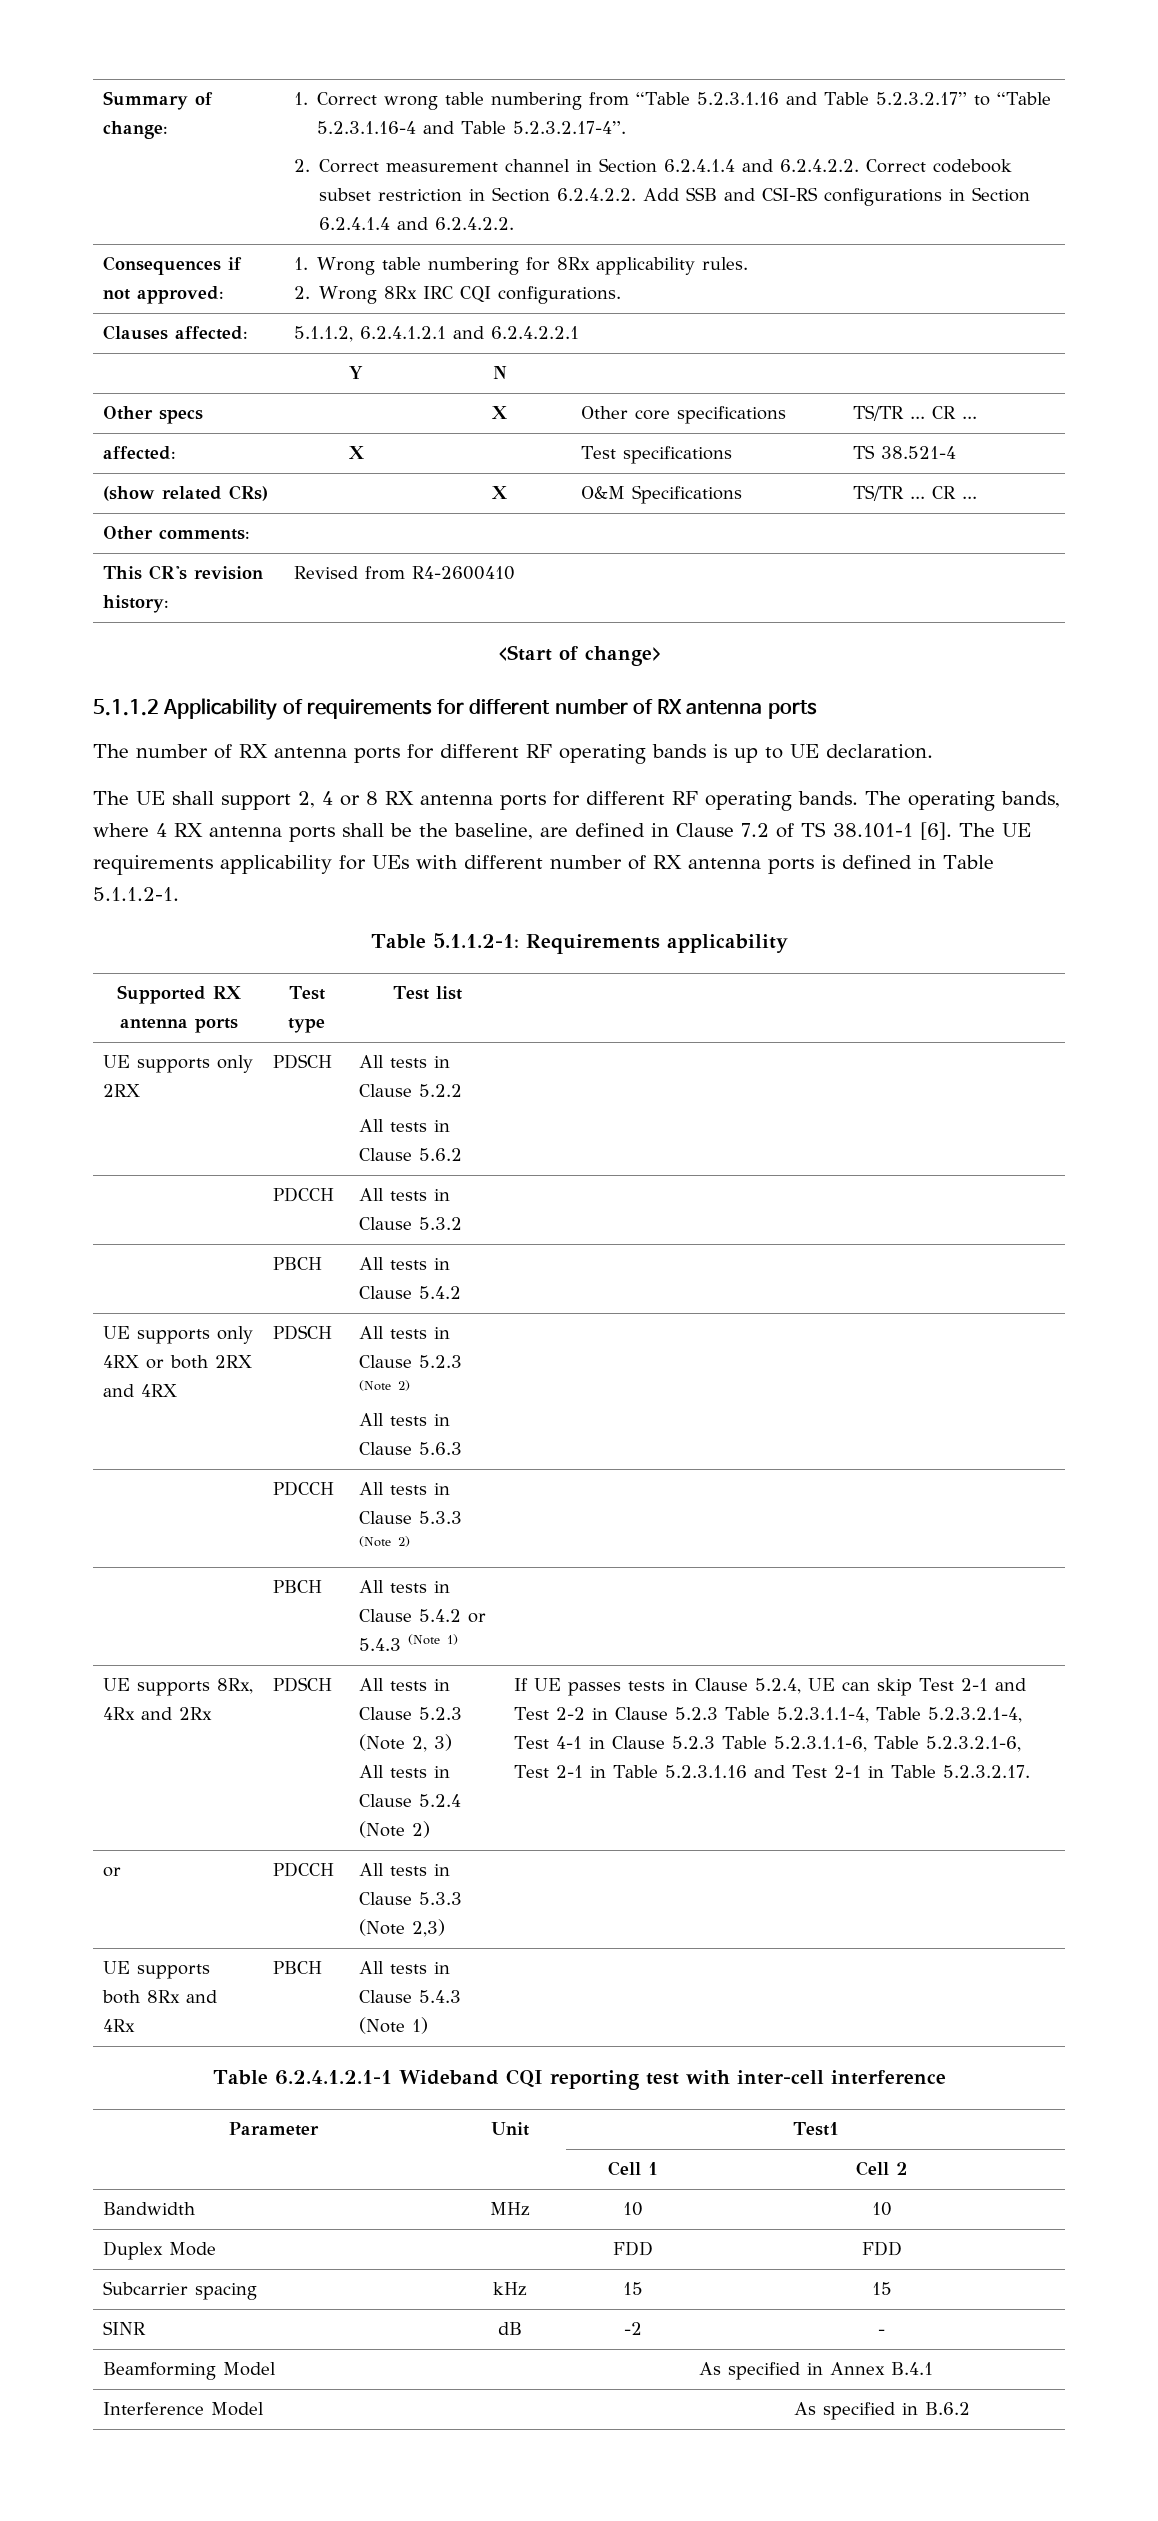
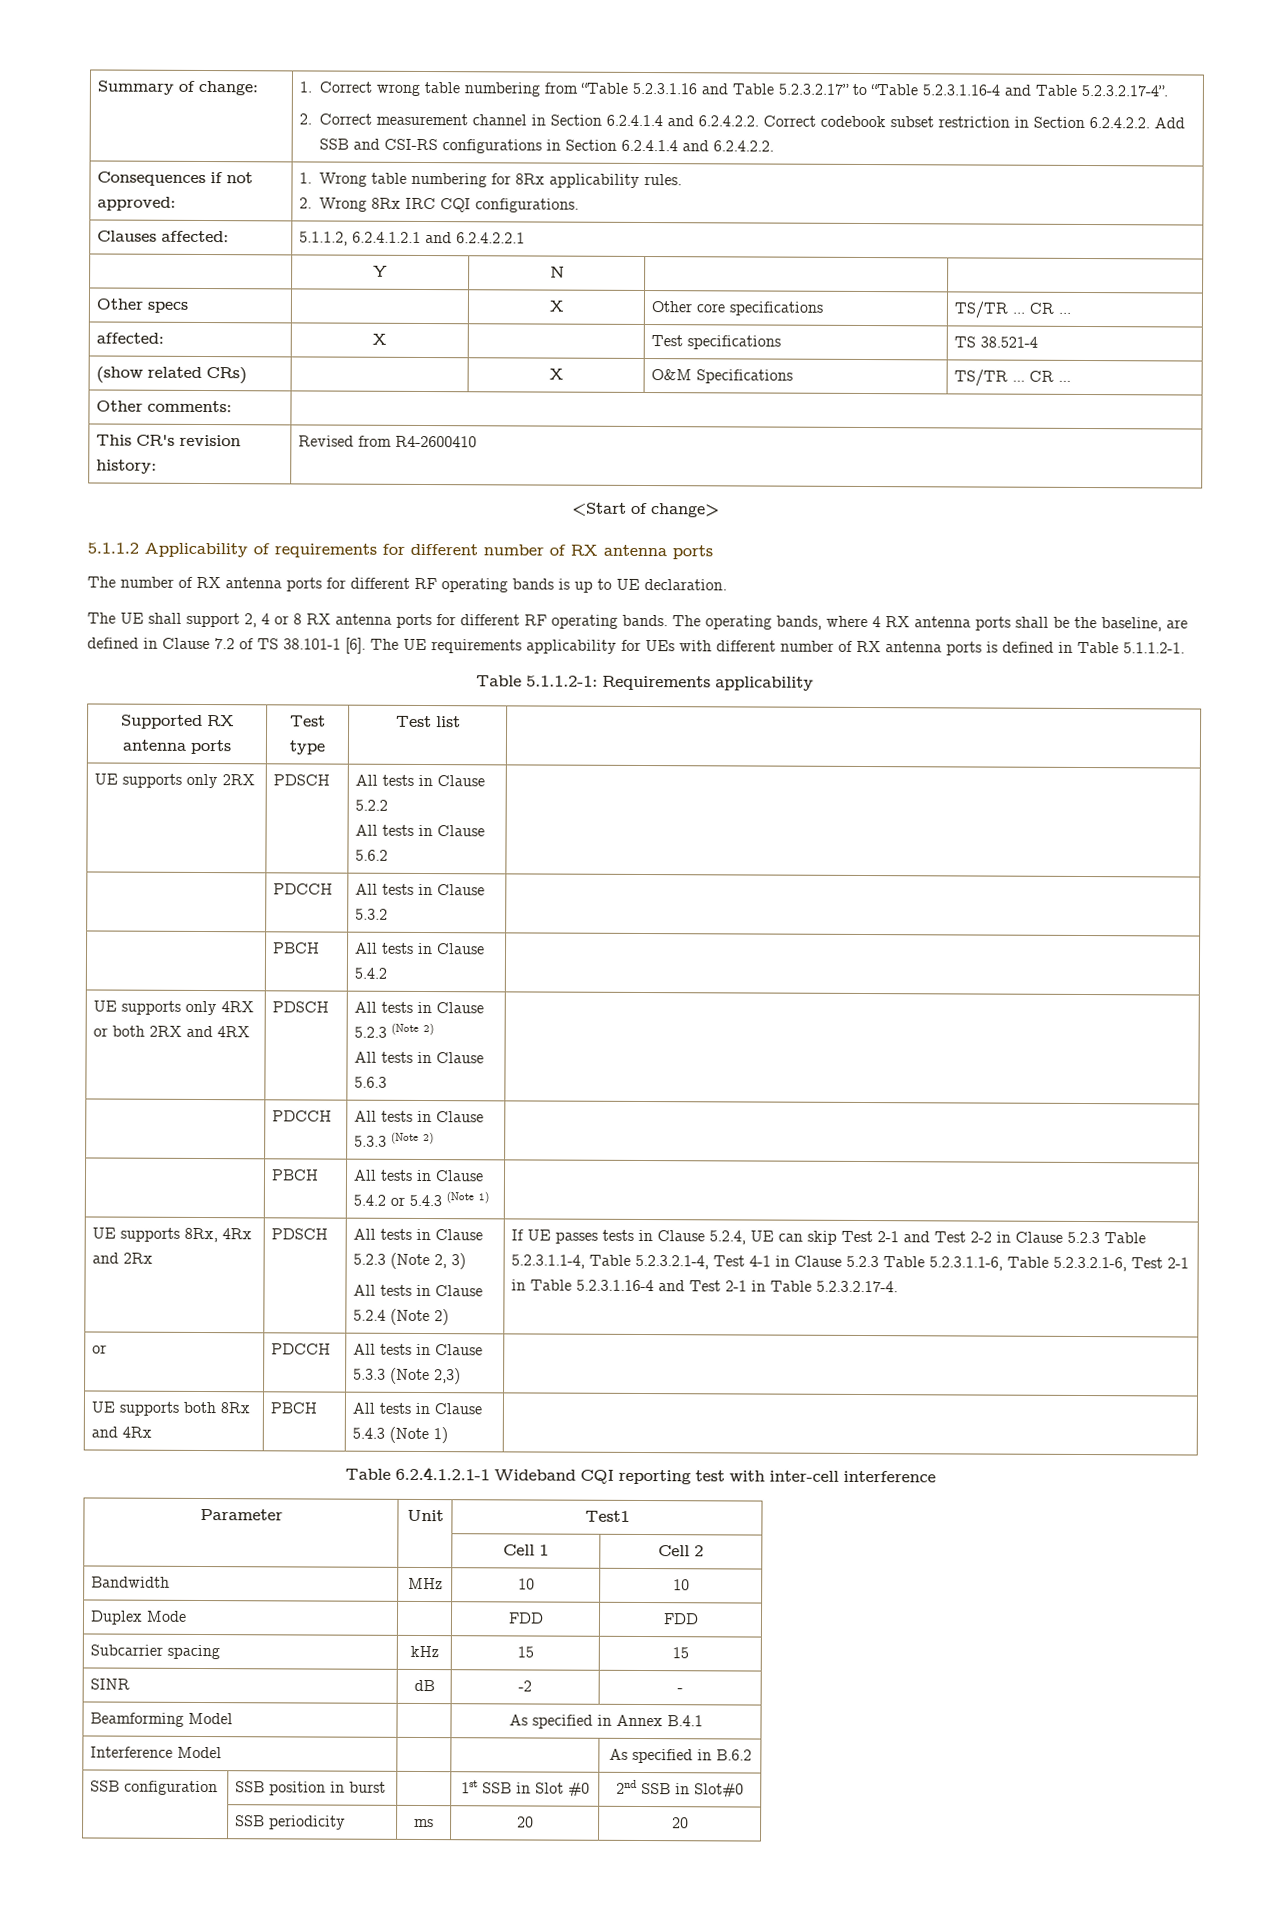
[665,1765,748,1778] 5.2.3.1.16 -> [576,1279,655,1292] 5.2.3.1.16-4
[943,1765,1031,1778] 5.2.3.2.17. -> [816,1280,899,1293] 5.2.3.2.17-4.
(970, 2408) none -> [90,1780,219,1796] [235,1781,387,1796] [460,1780,590,1797] [616,1779,744,1798] [235,1815,347,1830] [413,1818,434,1828] [516,1816,534,1828] [671,1817,689,1829] // SSB configuration | SSB position in burst | | 1st SSB in Slot #0 | 2nd SSB in Slot#0 // | SSB periodicity | ms | 20 | 20

